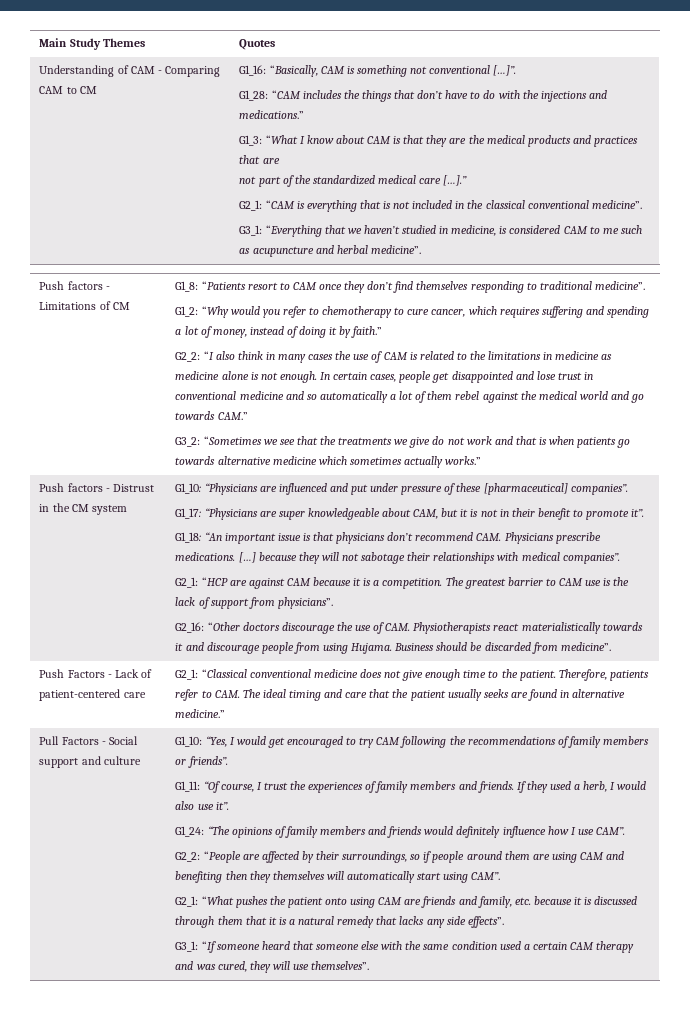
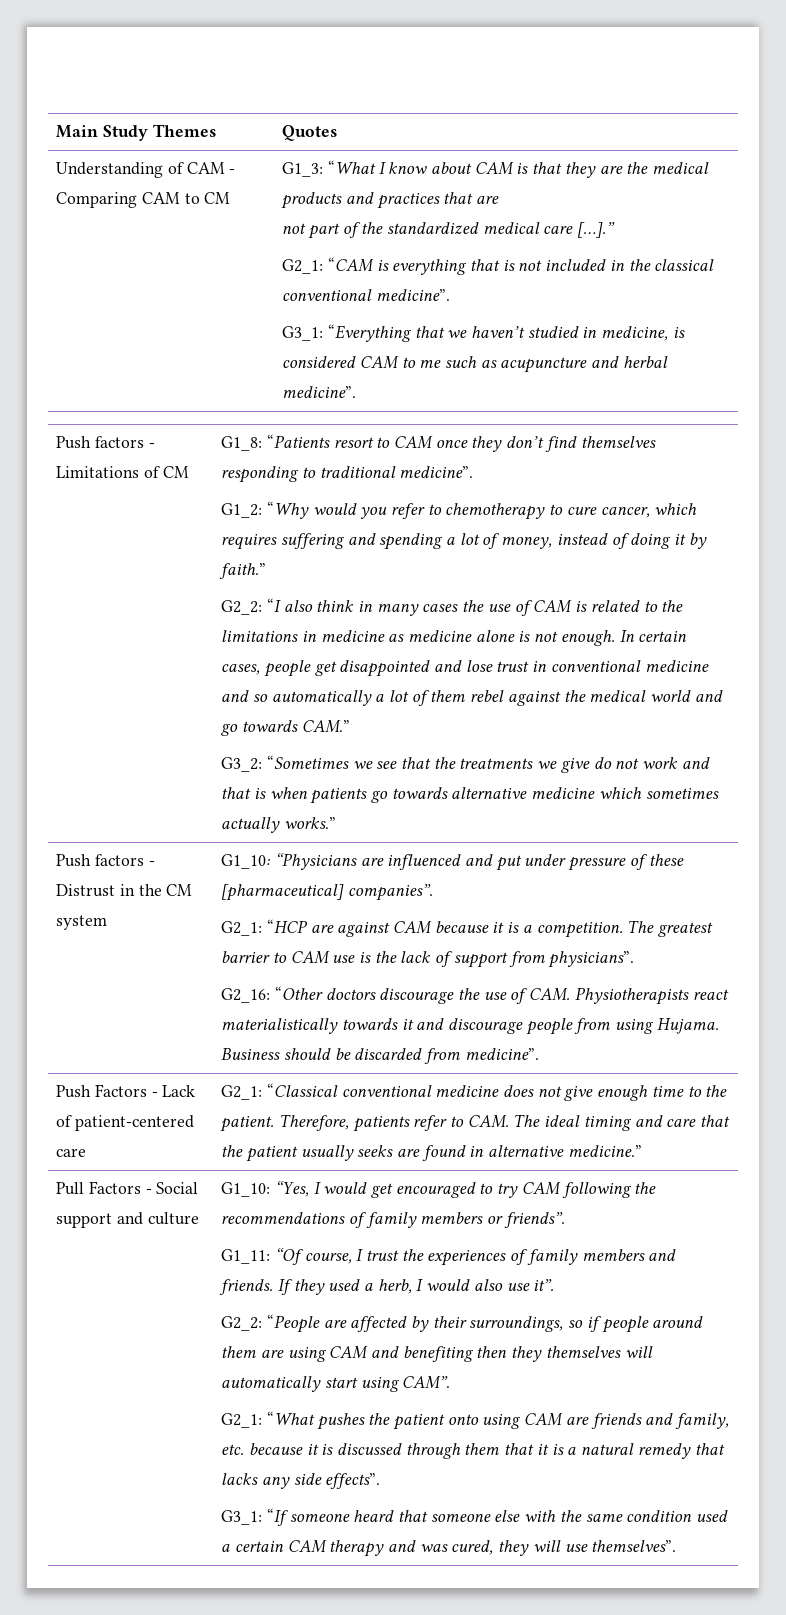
[239,65,517,77] [239,90,607,102] [239,110,305,119] G1_16: “Basically, CAM is something not conventional […]”. // G1_28: “CAM includes the things that don’t have to do with the injections and medications.” // -> (231, 198) none
[175,508,645,520] [175,532,601,544] [175,552,620,564] // G1_17: “Physicians are super knowledgeable about CAM, but it is not in their benefit to promote it”. // G1_18: “An important issue is that physicians don’t recommend CAM. Physicians prescribe medications. […] because they will not sabotage their relationships with medical companies”. -> (433, 892) none
[175,826,625,838] // G1_24: “The opinions of family members and friends would definitely influence how I use CAM”. -> (555, 1285) none

